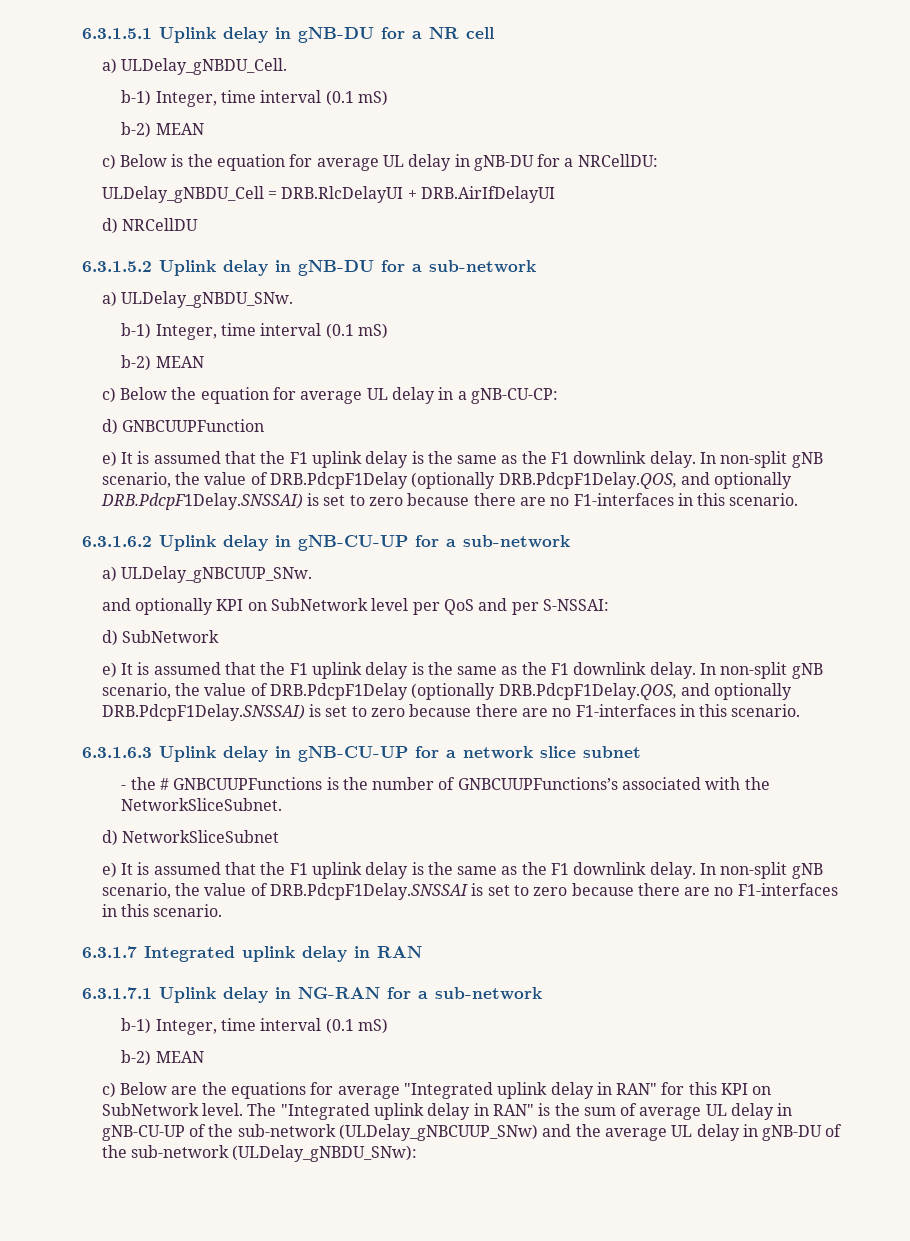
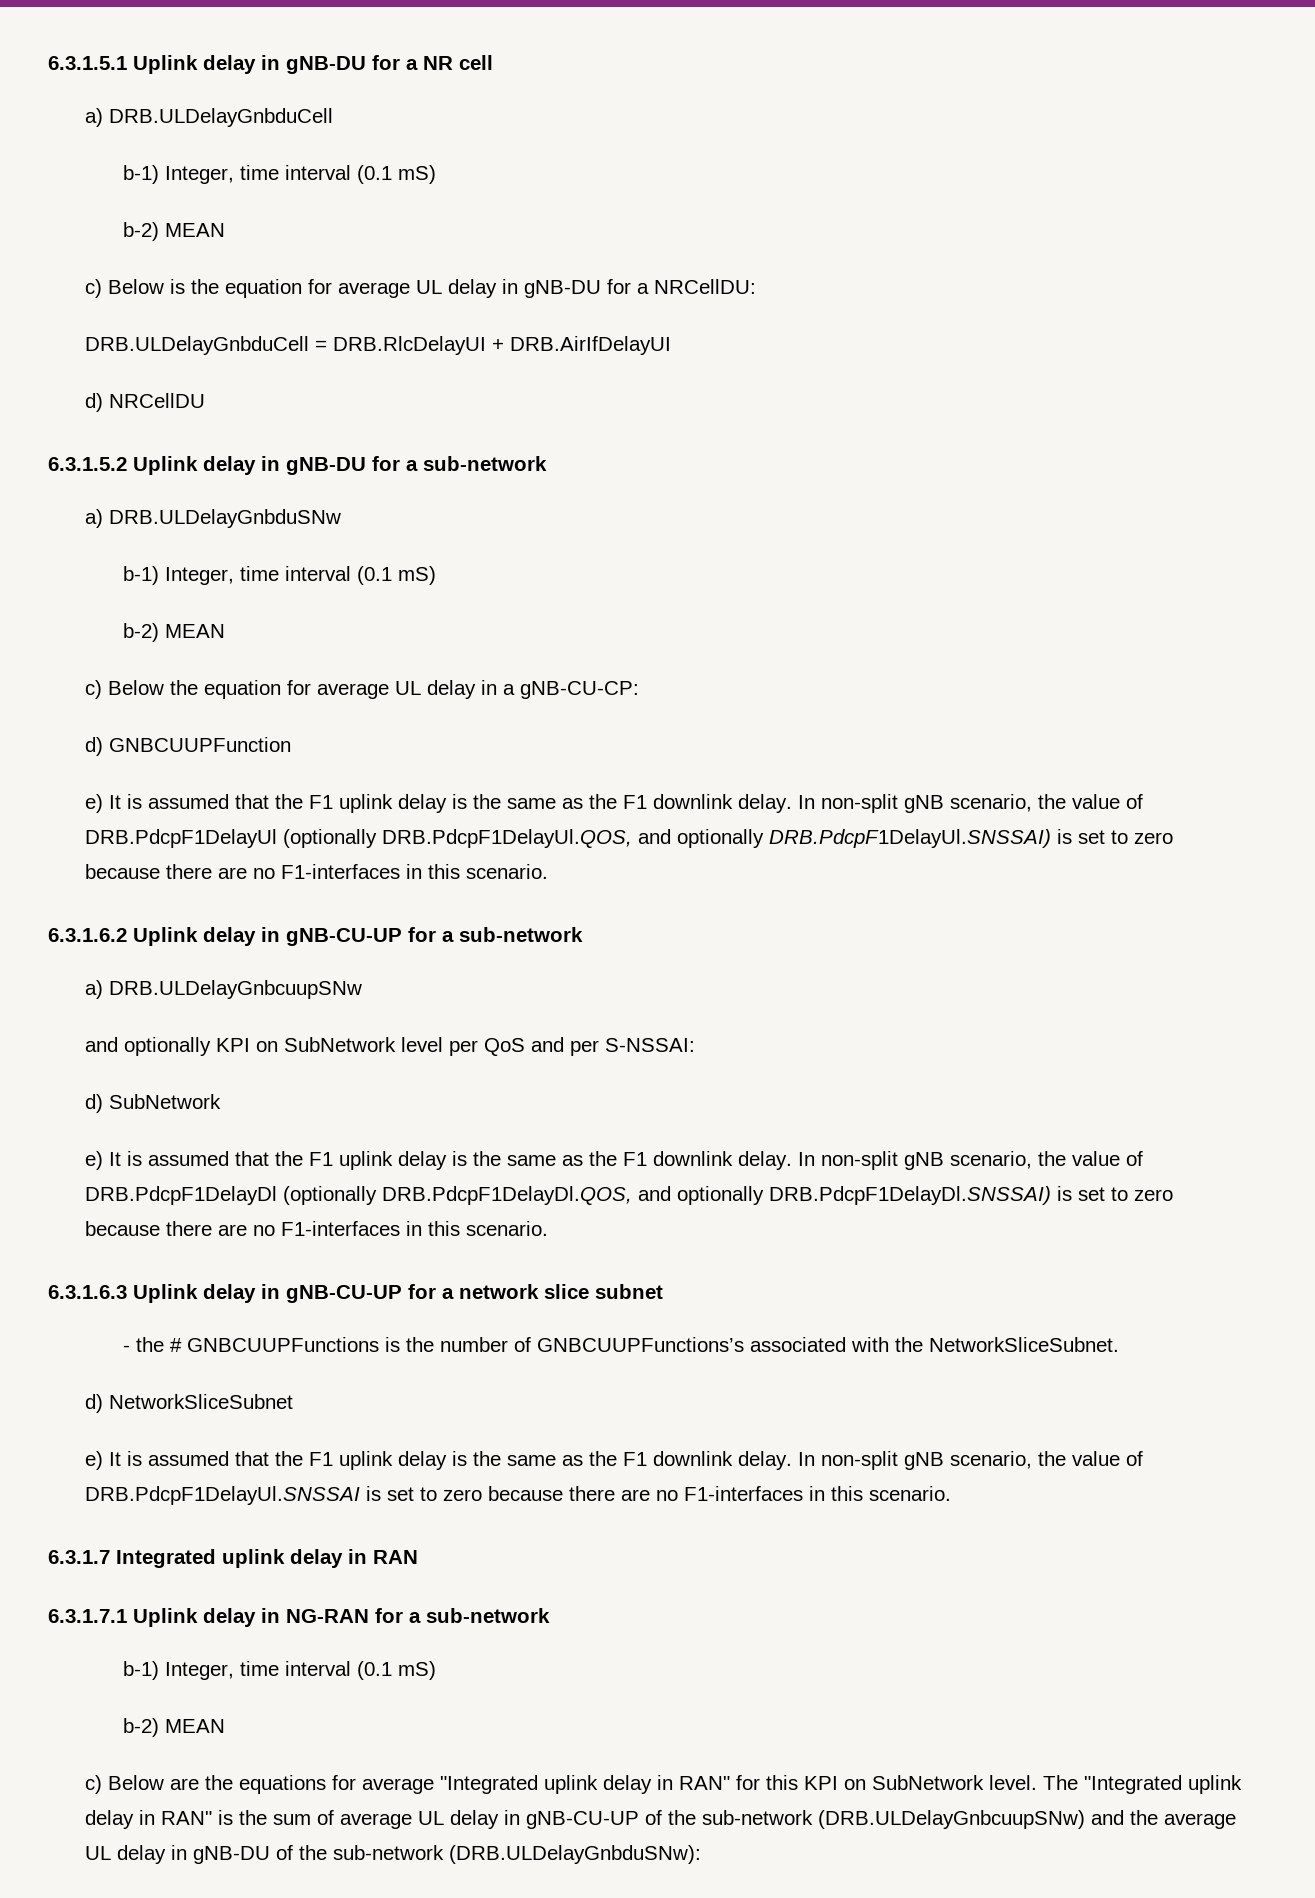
[120,58,287,75] ULDelay_gNBDU_Cell. -> [109,108,334,127] DRB.ULDelayGnbduCell
[101,186,264,203] ULDelay_gNBDU_Cell -> [85,336,310,355] DRB.ULDelayGnbduCell
[120,291,293,308] ULDelay_gNBDU_SNw. -> [109,509,342,528] DRB.ULDelayGnbduSNw
[269,472,793,489] [100,493,303,510] DRB.PdcpF1Delay (optionally DRB.PdcpF1Delay.QOS, and optionally DRB.PdcpF1Delay.SNSSAI) -> [85,829,1052,848] DRB.PdcpF1DelayUl (optionally DRB.PdcpF1DelayUl.QOS, and optionally DRB.PdcpF1DelayUl.SNSSAI)
[120,566,312,583] ULDelay_gNBCUUP_SNw. -> [109,980,363,999] DRB.ULDelayGnbcuupSNw
[269,683,793,700] [101,704,305,721] DRB.PdcpF1Delay (optionally DRB.PdcpF1Delay.QOS, and optionally DRB.PdcpF1Delay.SNSSAI) -> [85,1186,1052,1205] DRB.PdcpF1DelayDl (optionally DRB.PdcpF1DelayDl.QOS, and optionally DRB.PdcpF1DelayDl.SNSSAI)
[269,883,468,900] DRB.PdcpF1Delay.SNSSAI -> [85,1486,361,1505] DRB.PdcpF1DelayUl.SNSSAI
[338,1124,538,1141] (ULDelay_gNBCUUP_SNw) -> [818,1810,1086,1829] (DRB.ULDelayGnbcuupSNw)
[232,1145,418,1162] (ULDelay_gNBDU_SNw): -> [449,1845,702,1864] (DRB.ULDelayGnbduSNw):

